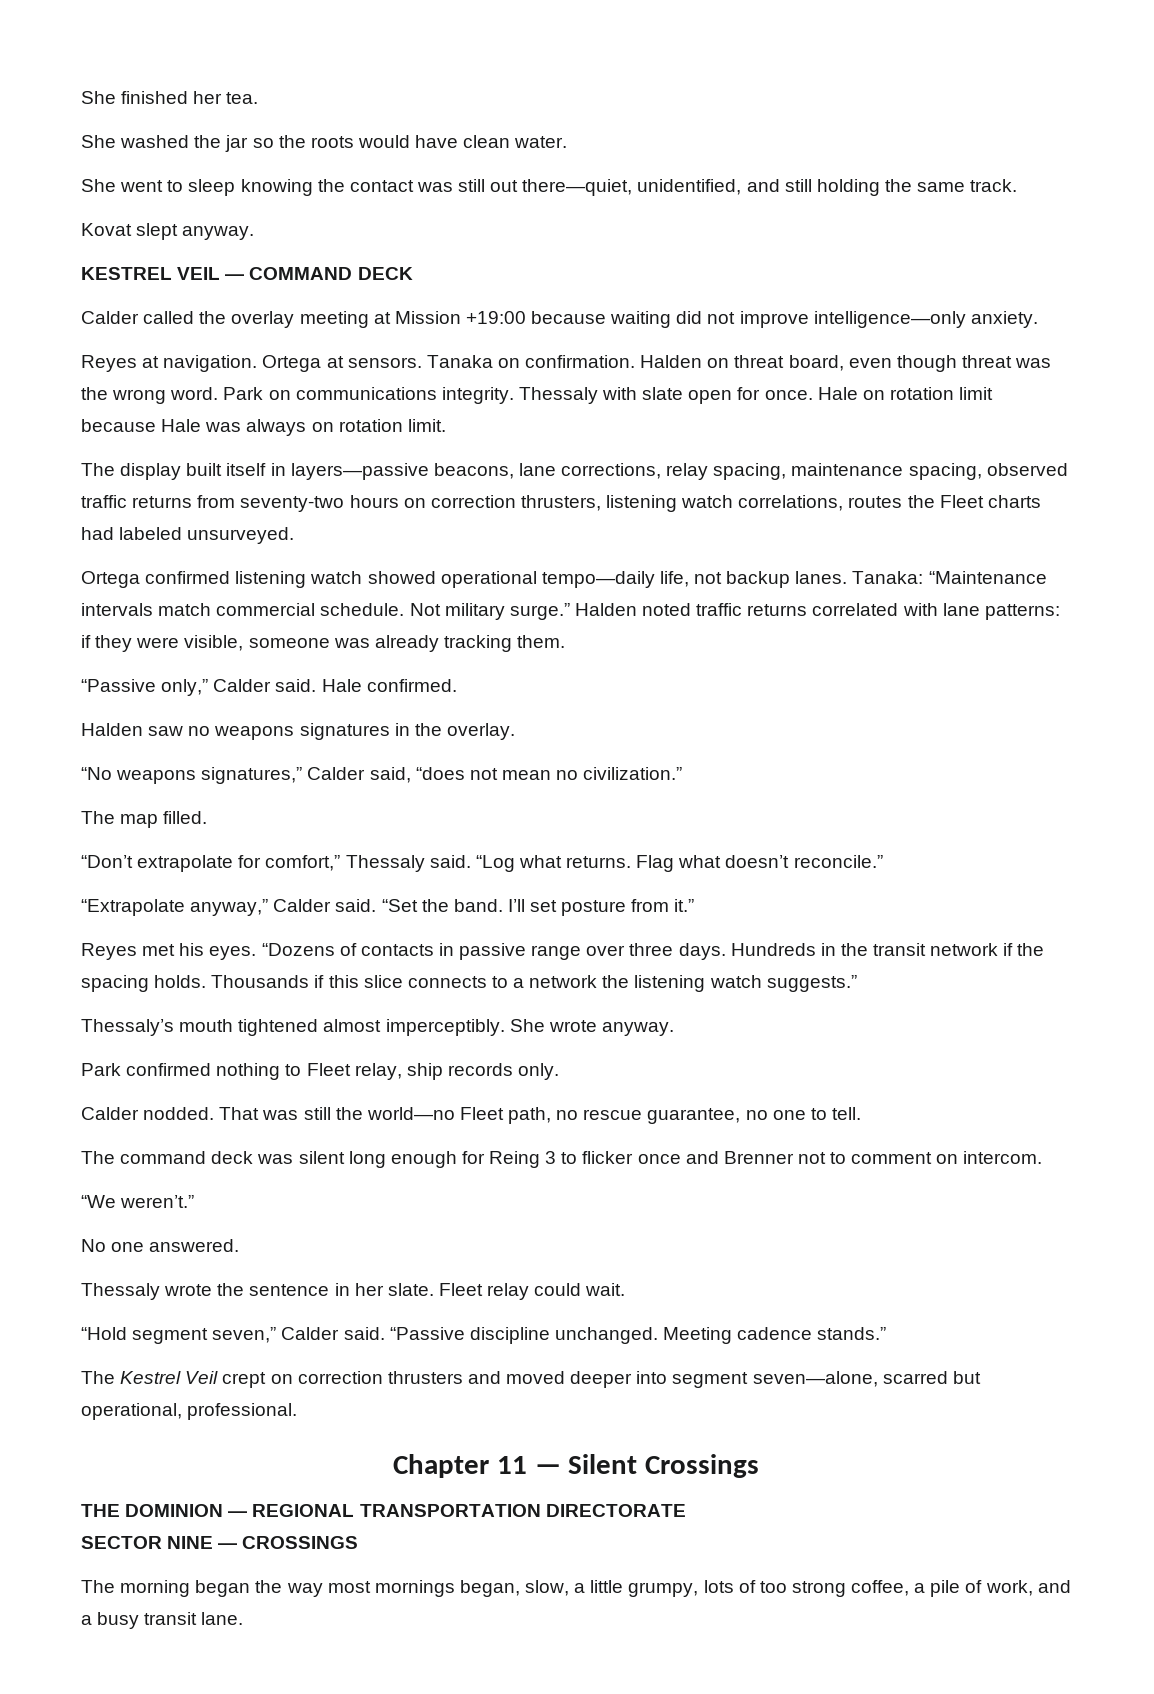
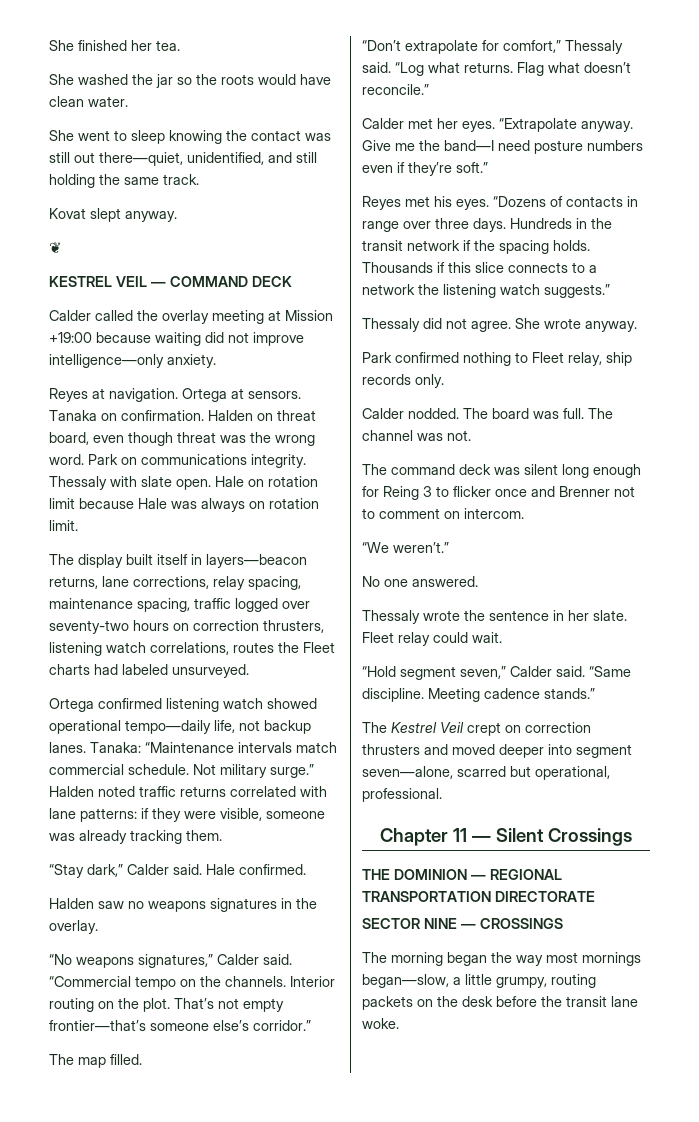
(255, 233) none -> [49,242,62,253] // ❦
[688,387,813,404] open for once. -> [176,479,211,490] open.
[290,463,514,480] layers—passive beacons, -> [206,554,307,568] [49,576,98,589] layers—beacon returns,
[986,463,1068,476] [81,495,236,508] observed traffic returns from -> [194,598,310,612] traffic logged over
[81,679,209,696] “Passive only,” -> [49,864,123,878] “Stay dark,”
[369,767,683,783] said, “does not mean no civilization.” -> [263,954,292,965] [49,976,335,990] [49,998,284,1012] [49,1020,311,1031] said. “Commercial tempo on the channels. Interior routing on the plot. That’s not empty frontier—that’s someone else’s corridor.”
[81,899,695,916] “Extrapolate anyway,” Calder said. “Set the band. I’ll set posture from it.” -> [362,118,633,132] [362,140,643,154] [362,162,488,176] Calder met her eyes. “Extrapolate anyway. Give me the band—I need posture numbers even if they’re soft.”
[459,943,527,960] passive -> (638, 201) none
[81,1019,505,1036] Thessaly’s mouth tightened almost imperceptibly. -> [362,318,511,332] Thessaly did not agree.
[219,1107,861,1124] That was still the world—no Fleet path, no rescue guarantee, no one to tell. -> [463,408,613,419] [362,430,471,441] The board was full. The channel was not.
[389,1327,658,1344] “Passive discipline unchanged. -> [589,666,631,677] [362,688,424,702] “Same discipline.
[459,1580,570,1597] began, slow, -> [362,974,449,988] began—slow,
[703,1580,1071,1597] [81,1612,244,1629] lots of too strong coffee, a pile of work, and a busy transit lane. -> [551,974,596,988] [362,996,638,1010] [362,1018,399,1029] routing packets on the desk before the transit lane woke.

